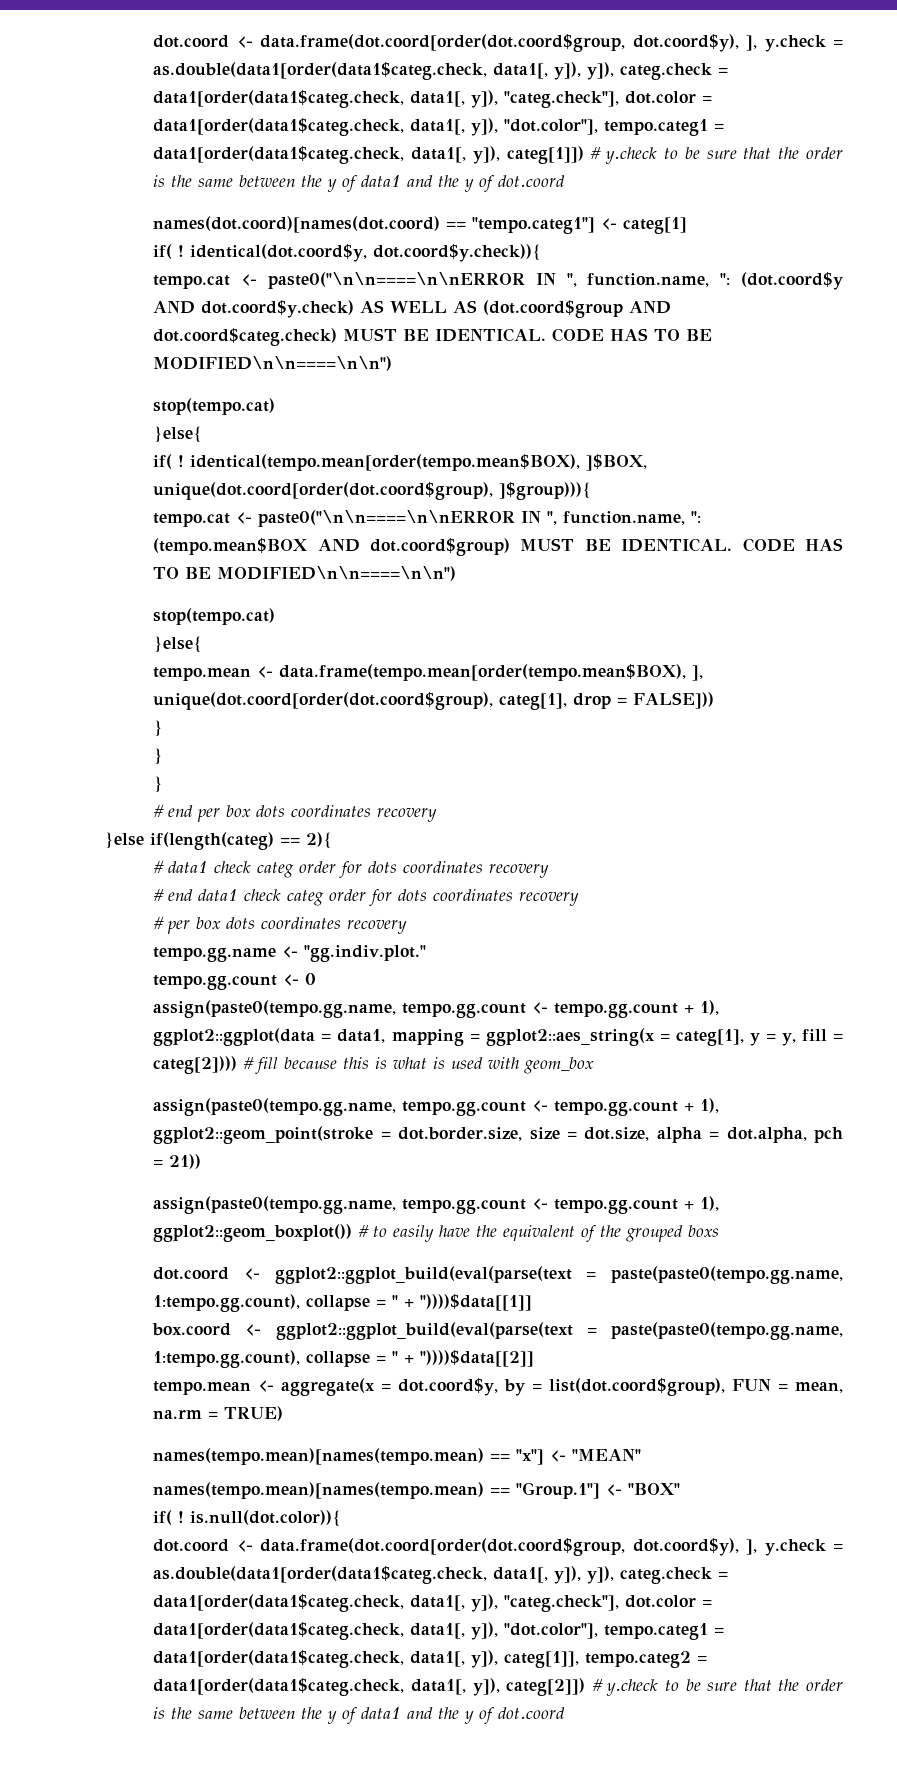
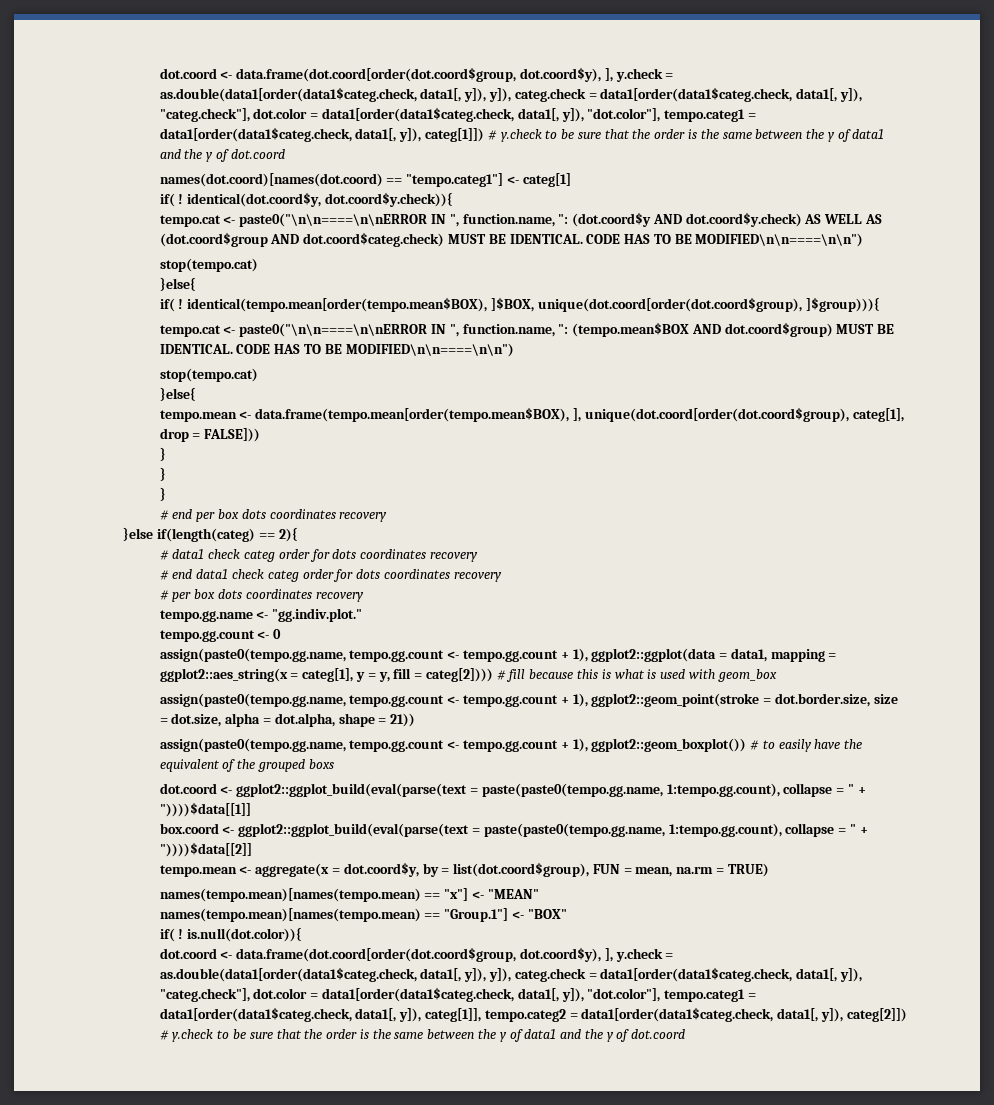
[813,1127,843,1143] pch -> [338,713,375,727] shape

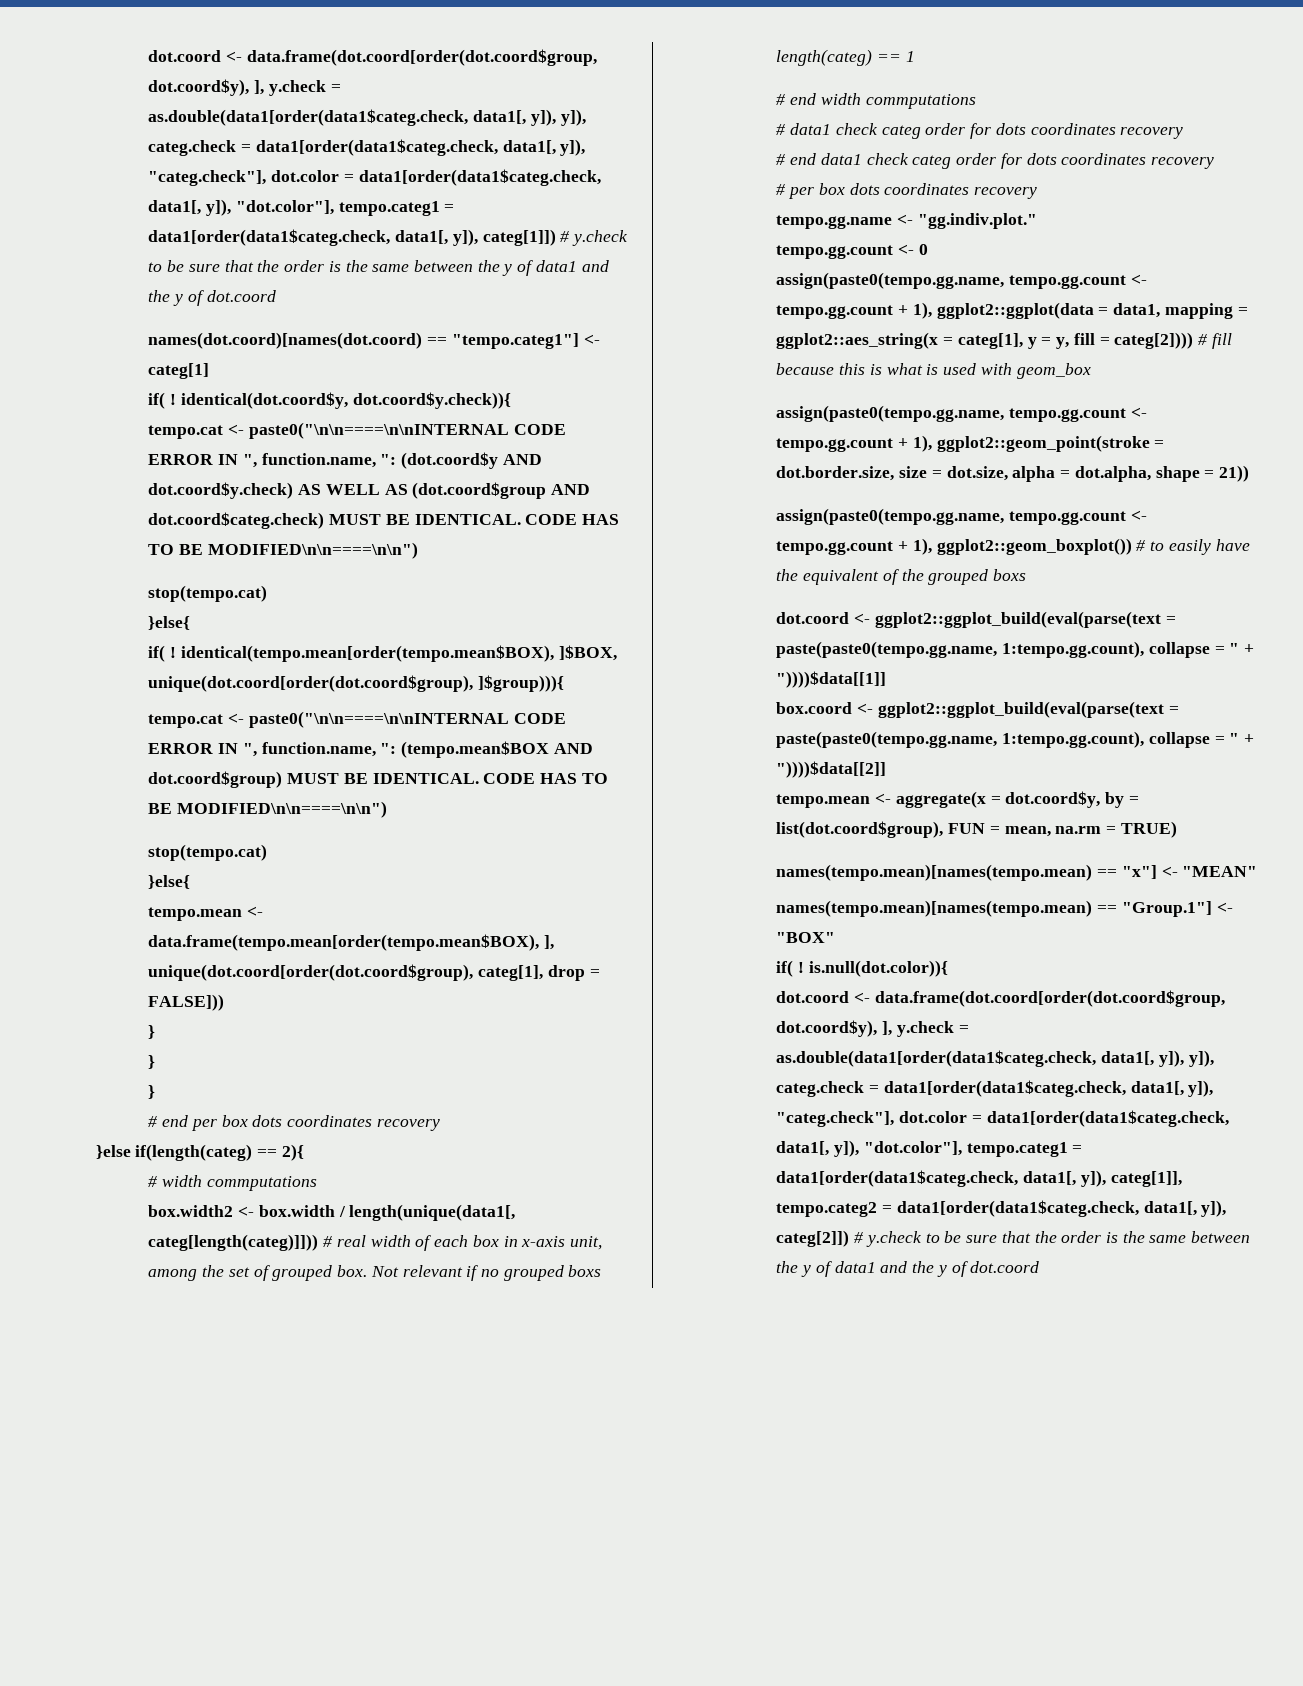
[239,213,428,227] paste0("\n\n====\n\nERROR -> [248,422,566,439] [148,454,214,465] paste0("\n\n====\n\nINTERNAL CODE ERROR
[239,323,428,337] paste0("\n\n====\n\nERROR -> [248,711,566,728] [148,743,214,754] paste0("\n\n====\n\nINTERNAL CODE ERROR
(298, 534) none -> [148,1175,317,1191] [148,1204,516,1221] [148,1234,602,1251] [148,1265,602,1281] [776,49,915,66] [776,93,976,109] // # width commputations // box.width2 <- box.width / length(unique(data1[, categ[length(categ)]])) # real width of each box in x-axis unit, among the set of grouped box. Not relevant if no grouped boxs length(categ) == 1 // # end width commputations

